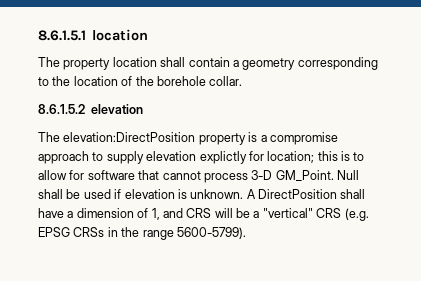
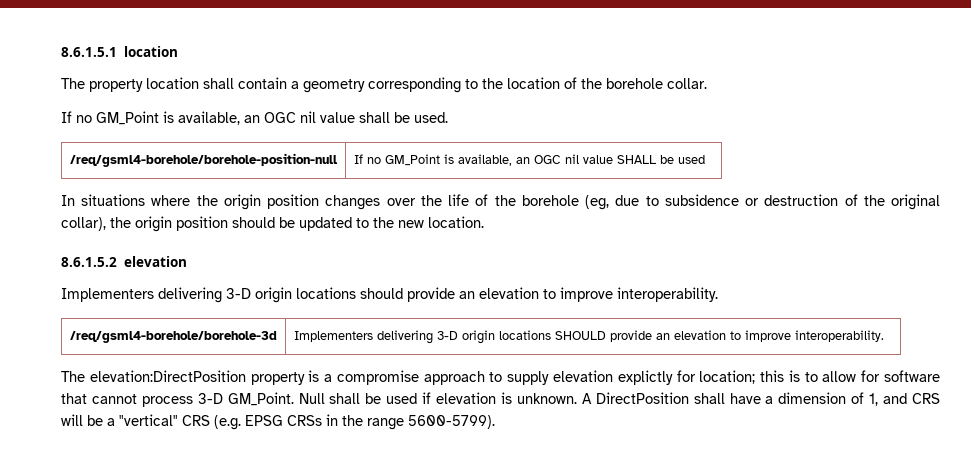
[38,104,144,114] 8.6.1.5.2 elevation -> [61,111,448,125] [69,153,338,167] [353,154,705,166] [61,194,940,210] [61,216,484,232] [61,256,188,267] [61,287,718,303] [69,331,277,343] [293,330,884,344] If no GM_Point is available, an OGC nil value shall be used. // /req/gsml4-borehole/borehole-position-null | If no GM_Point is available, an OGC nil value SHALL be used // In situations where the origin position changes over the life of the borehole (eg, due to subsidence or destruction of the original collar), the origin position should be updated to the new location. // 8.6.1.5.2 elevation // Implementers delivering 3-D origin locations should provide an elevation to improve interoperability. // /req/gsml4-borehole/borehole-3d | Implementers delivering 3-D origin locations SHOULD provide an elevation to improve interoperability.

